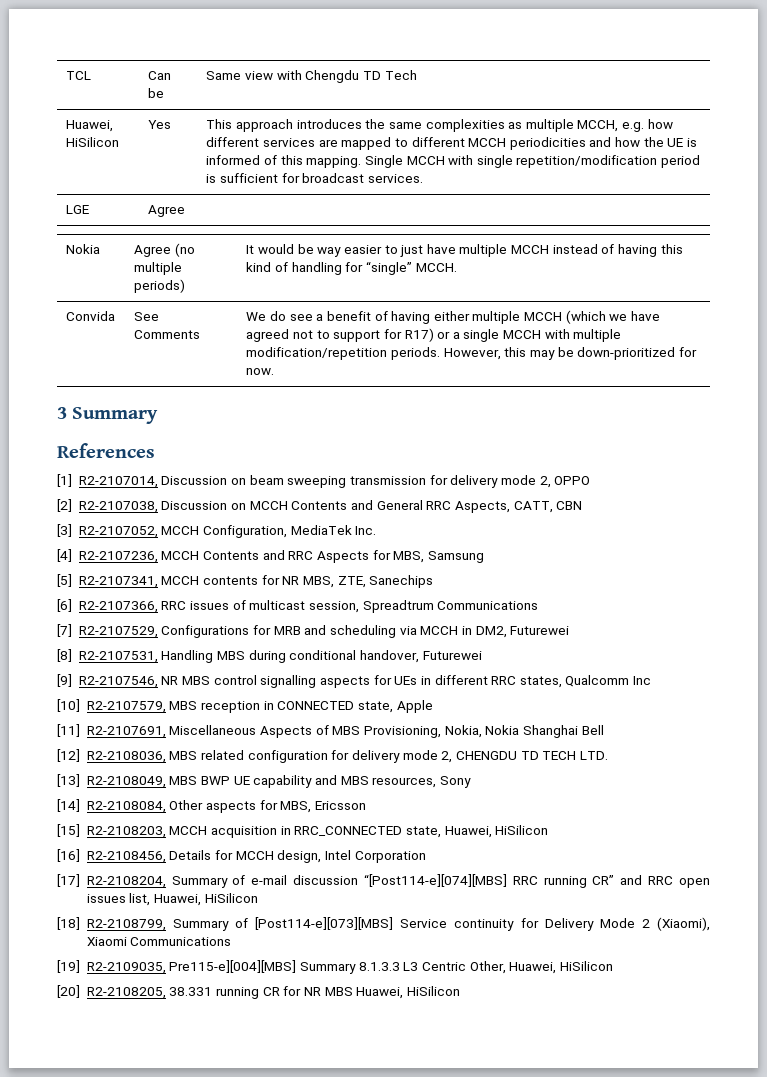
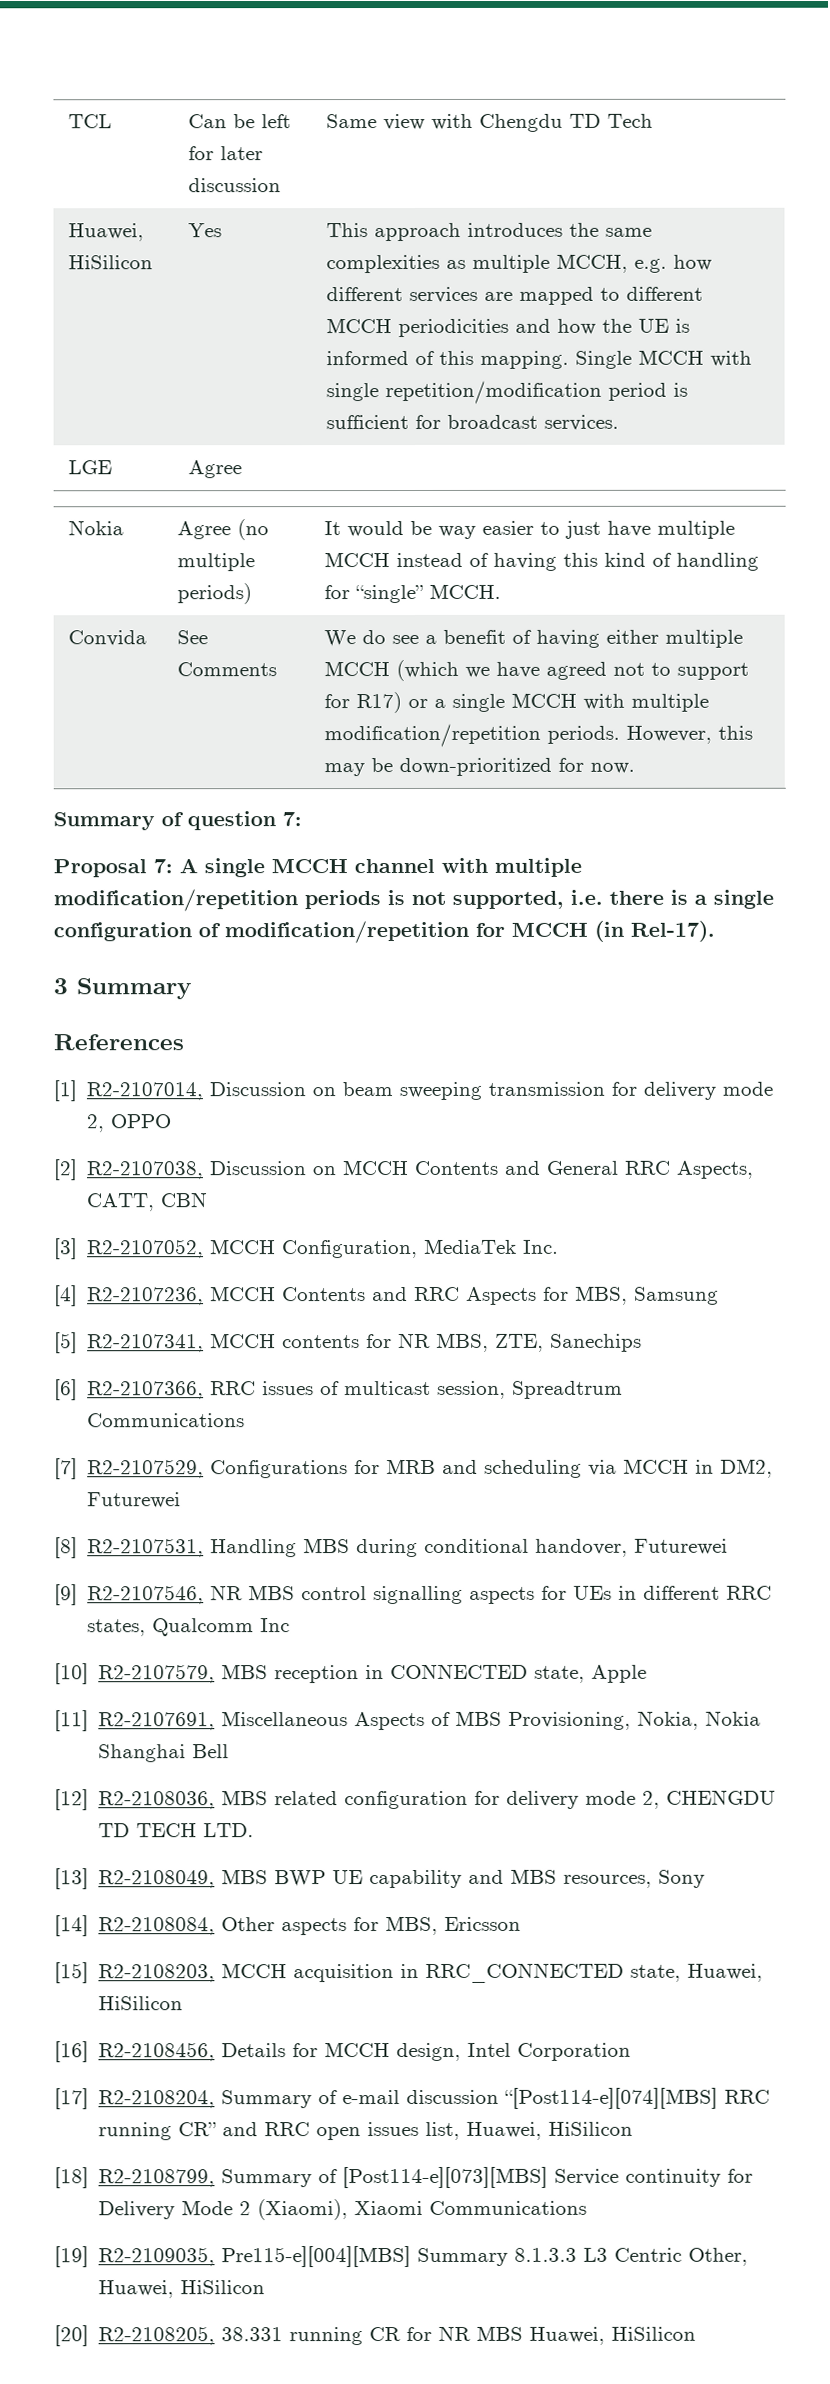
(165, 93) none -> [261,114,292,129] [188,146,264,161] [188,178,282,193] left for later discussion
(275, 371) none -> [53,811,302,831] [53,857,582,878] [53,889,774,912] [53,920,715,944] // Summary of question 7: // Proposal 7: A single MCCH channel with multiple modification/repetition periods is not supported, i.e. there is a single configuration of modification/repetition for MCCH (in Rel-17).

